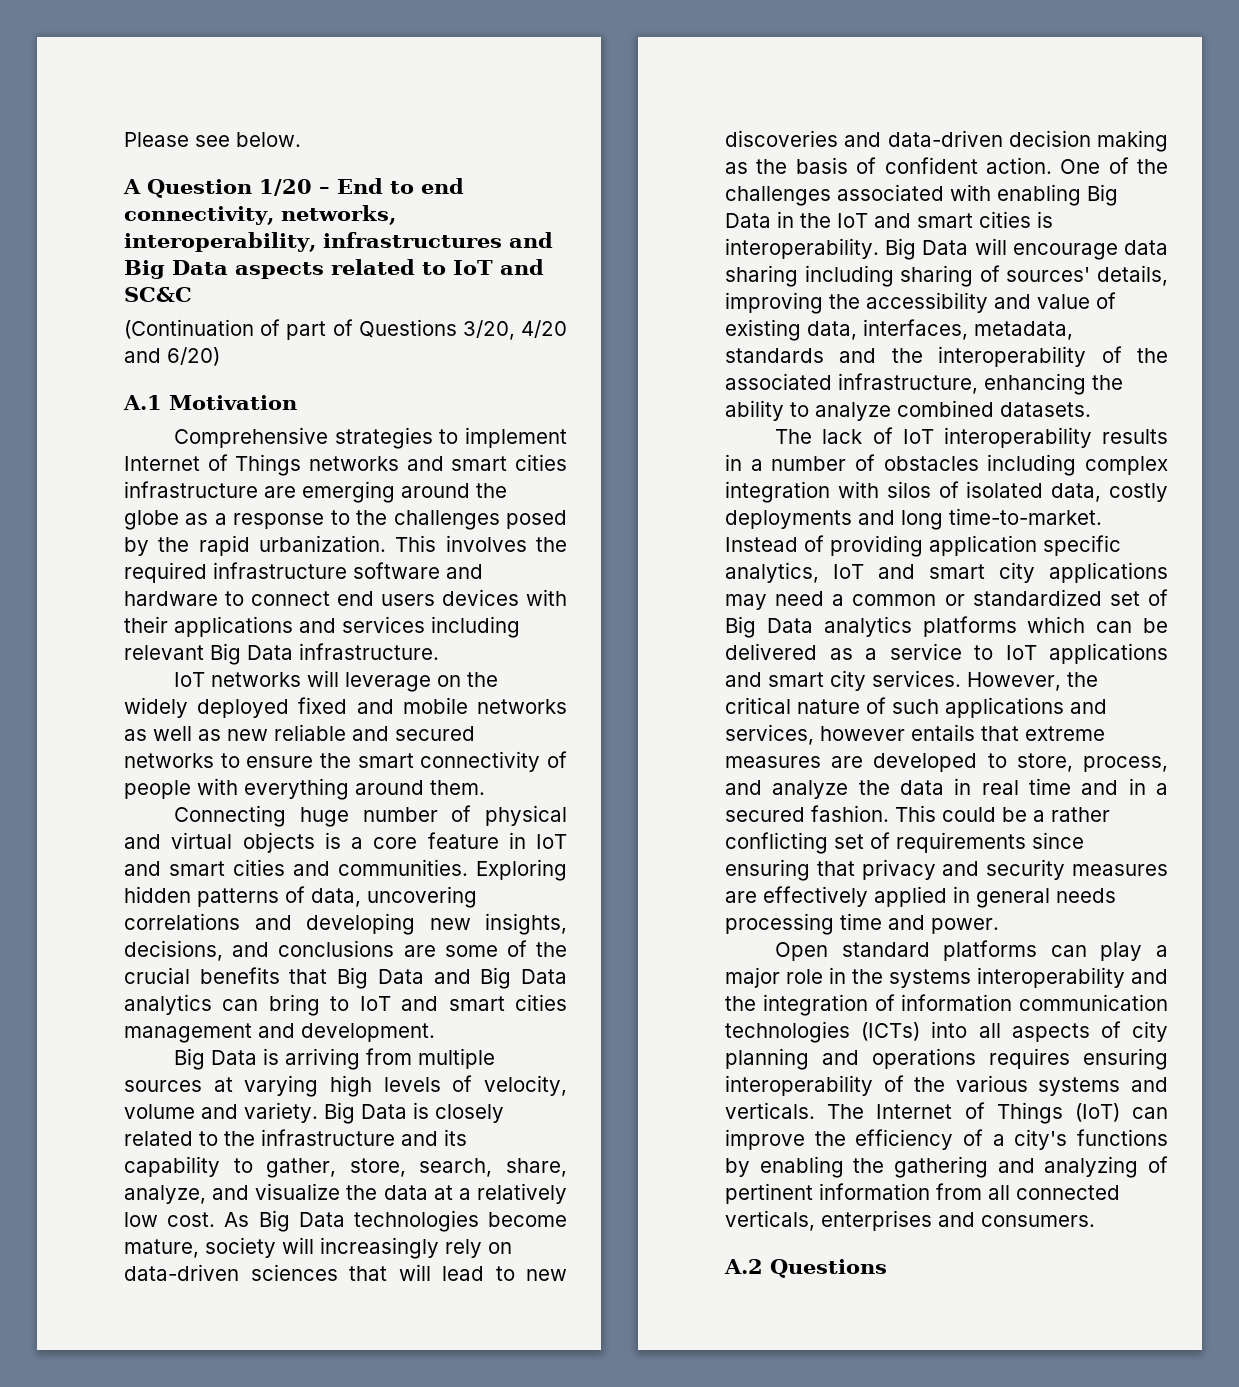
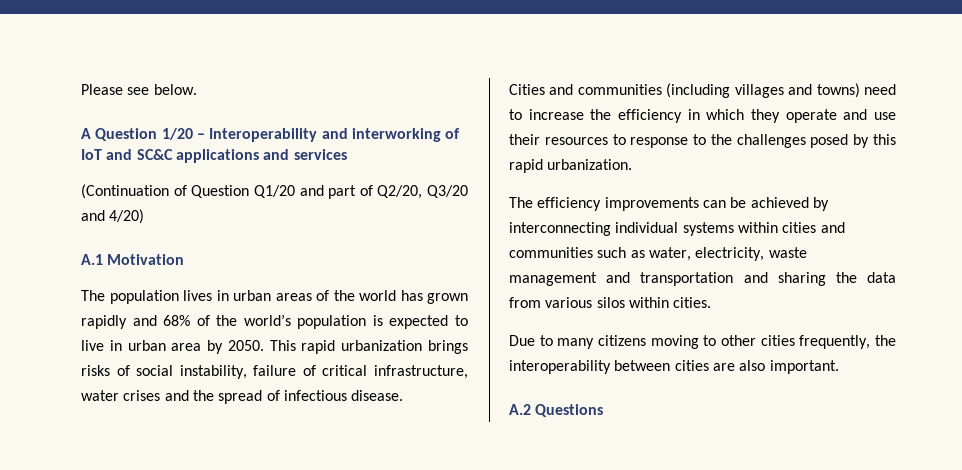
[337,178,464,194] [124,205,396,225] [124,232,553,252] [124,259,446,279] End to end connectivity, networks, interoperability, infrastructures and Big Data aspects related to -> [209,128,461,142] Interoperability and interworking of
(192, 294) none -> [175,149,347,163] applications and services
[286,319,567,340] [124,347,220,366] [123,395,297,410] [174,427,567,449] [124,454,567,476] [124,481,507,503] [124,510,227,530] part of Questions 3/20, 4/20 and 6/20) // A.1 Motivation // Comprehensive strategies to implement Internet of Things networks and smart cities infrastructure are emerging around the globe as a -> [191,185,468,199] [81,209,145,224] [81,254,185,265] [81,290,468,304] [81,314,468,329] [81,340,468,354] [81,365,468,379] [81,390,404,404] [509,83,896,98] [509,109,896,123] [509,134,626,145] Question Q1/20 and part of Q2/20, Q3/20 and 4/20) // A.1 Motivation // The population lives in urban areas of the world has grown rapidly and 68% of the world’s population is expected to live in urban area by 2050. This rapid urbanization brings risks of social instability, failure of critical infrastructure, water crises and the spread of infectious disease. // Cities and communities (including villages and towns) need to increase the efficiency in which they operate and use their resources to
[158,537,190,552] the -> [873,134,896,145] this
[395,535,567,552] [124,562,483,583] [124,589,567,606] [124,616,520,638] [124,643,439,665] [174,670,499,692] [124,697,567,718] [124,724,475,741] [124,751,567,772] [124,778,485,800] [174,805,567,827] [124,832,567,853] [124,859,567,881] [124,886,477,908] [124,913,567,935] [124,940,568,961] [124,967,567,989] [124,994,567,1016] [124,1023,435,1043] [174,1048,496,1070] [124,1075,567,1097] [124,1102,504,1124] [124,1129,467,1146] [124,1156,567,1178] [124,1183,567,1204] [124,1210,567,1232] [124,1237,512,1259] [124,1264,567,1281] [725,130,1168,152] [725,157,1168,174] [725,184,1118,206] [725,211,1053,228] [725,238,1168,260] [725,265,1168,287] [725,292,1116,314] [725,319,1073,341] [725,346,1168,367] [725,373,1123,395] [725,400,1091,421] [775,427,1168,448] [725,454,1168,476] [725,481,1168,503] [725,508,1102,530] [725,535,1121,557] [725,562,1168,583] [725,589,1168,610] [725,616,1168,638] [725,643,1168,664] [725,670,1098,691] [725,697,1107,718] [725,724,1105,745] [725,753,1168,772] [725,778,1168,799] [725,805,1110,822] [725,832,1084,854] [725,859,1168,881] [725,886,1116,908] [725,913,999,935] [775,940,1168,961] [725,967,1168,988] [725,994,1168,1016] [725,1021,1168,1043] [725,1048,1168,1070] [725,1075,1168,1096] [725,1102,1168,1124] [725,1129,1168,1150] [725,1156,1168,1178] [725,1183,1120,1204] [725,1210,1095,1231] This involves the required infrastructure software and hardware to connect end users devices with their applications and services including relevant Big Data infrastructure. // IoT networks will leverage on the widely deployed fixed and mobile networks as well as new reliable and secured networks to ensure the smart connectivity of people with everything around them. // Connecting huge number of physical and virtual objects is a core feature in IoT and smart cities and communities. Exploring hidden patterns of data, uncovering correlations and developing new insights, decisions, and conclusions are some of the crucial benefits that Big Data and Big Data analytics can bring to IoT and smart cities management and development. // Big Data is arriving from multiple sources at varying high levels of velocity, volume and variety. Big Data is closely related to the infrastructure and its capability to gather, store, search, share, analyze, and visualize the data at a relatively low cost. As Big Data technologies become mature, society will increasingly rely on data-driven sciences that will lead to new discoveries and data-driven decision making as the basis of confident action. One of the challenges associated with enabling Big Data in the IoT and smart cities is interoperability. Big Data will encourage data sharing including sharing of sources' details, improving the accessibility and value of existing data, interfaces, metadata, standards and the interoperability of the associated infrastructure, enhancing the ability to analyze combined datasets. // The lack of IoT interoperability results in a number of obstacles including complex integration with silos of isolated data, costly deployments and long time-to-market. Instead of providing application specific analytics, IoT and smart city applications may need a common or standardized set of Big Data analytics platforms which can be delivered as a service to IoT applications and smart city services. However, the critical nature of such applications and services, however entails that extreme measures are developed to store, process, and analyze the data in real time and in a secured fashion. This could be a rather conflicting set of requirements since ensuring that privacy and security measures are effectively applied in general needs processing time and power. // Open standard platforms can play a major role in the systems interoperability and the integration of information communication technologies (ICTs) into all aspects of city planning and operations requires ensuring interoperability of the various systems and verticals. The Internet of Things (IoT) can improve the efficiency of a city's functions by enabling the gathering and analyzing of pertinent information from all connected verticals, enterprises and consumers. -> [509,197,829,211] [509,222,845,236] [509,247,807,261] [509,272,896,286] [509,297,712,308] [509,335,896,349] [509,360,839,374] // The efficiency improvements can be achieved by interconnecting individual systems within cities and communities such as water, electricity, waste management and transportation and sharing the data from various silos within cities. // Due to many citizens moving to other cities frequently, the interoperability between cities are also important.

